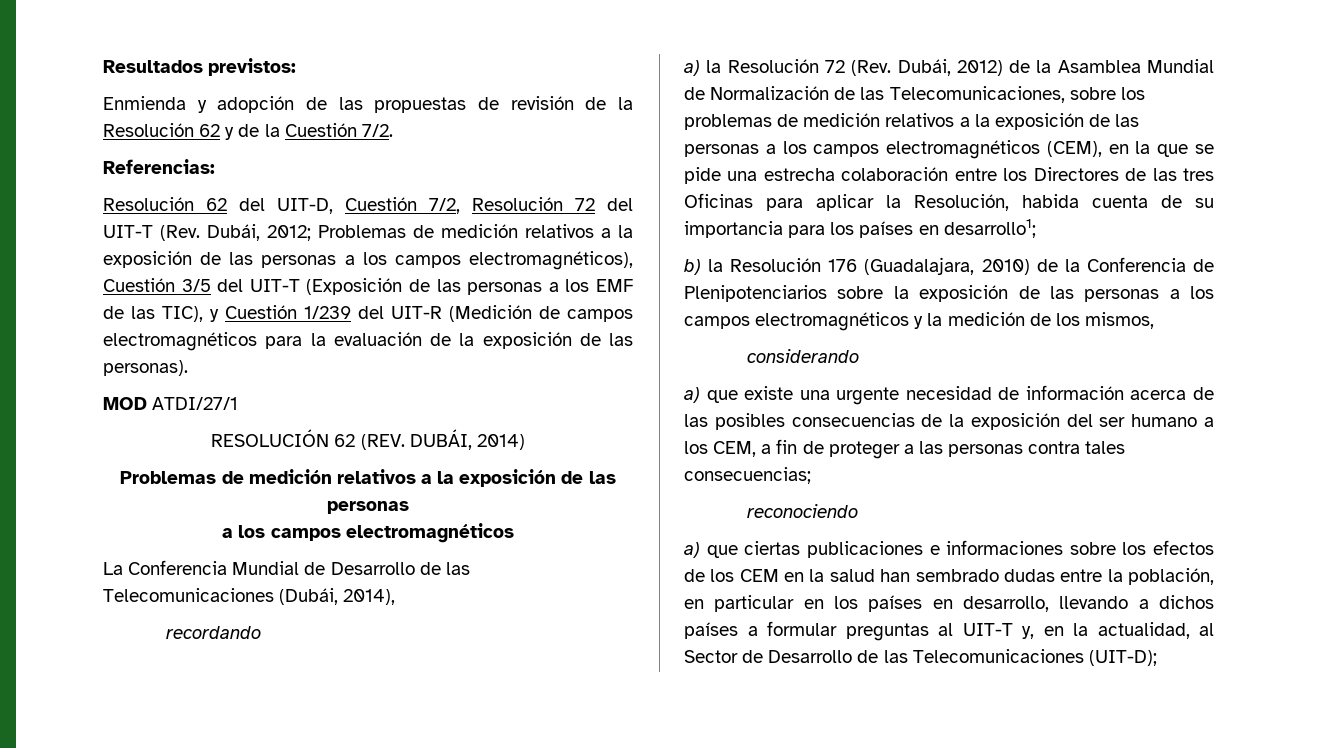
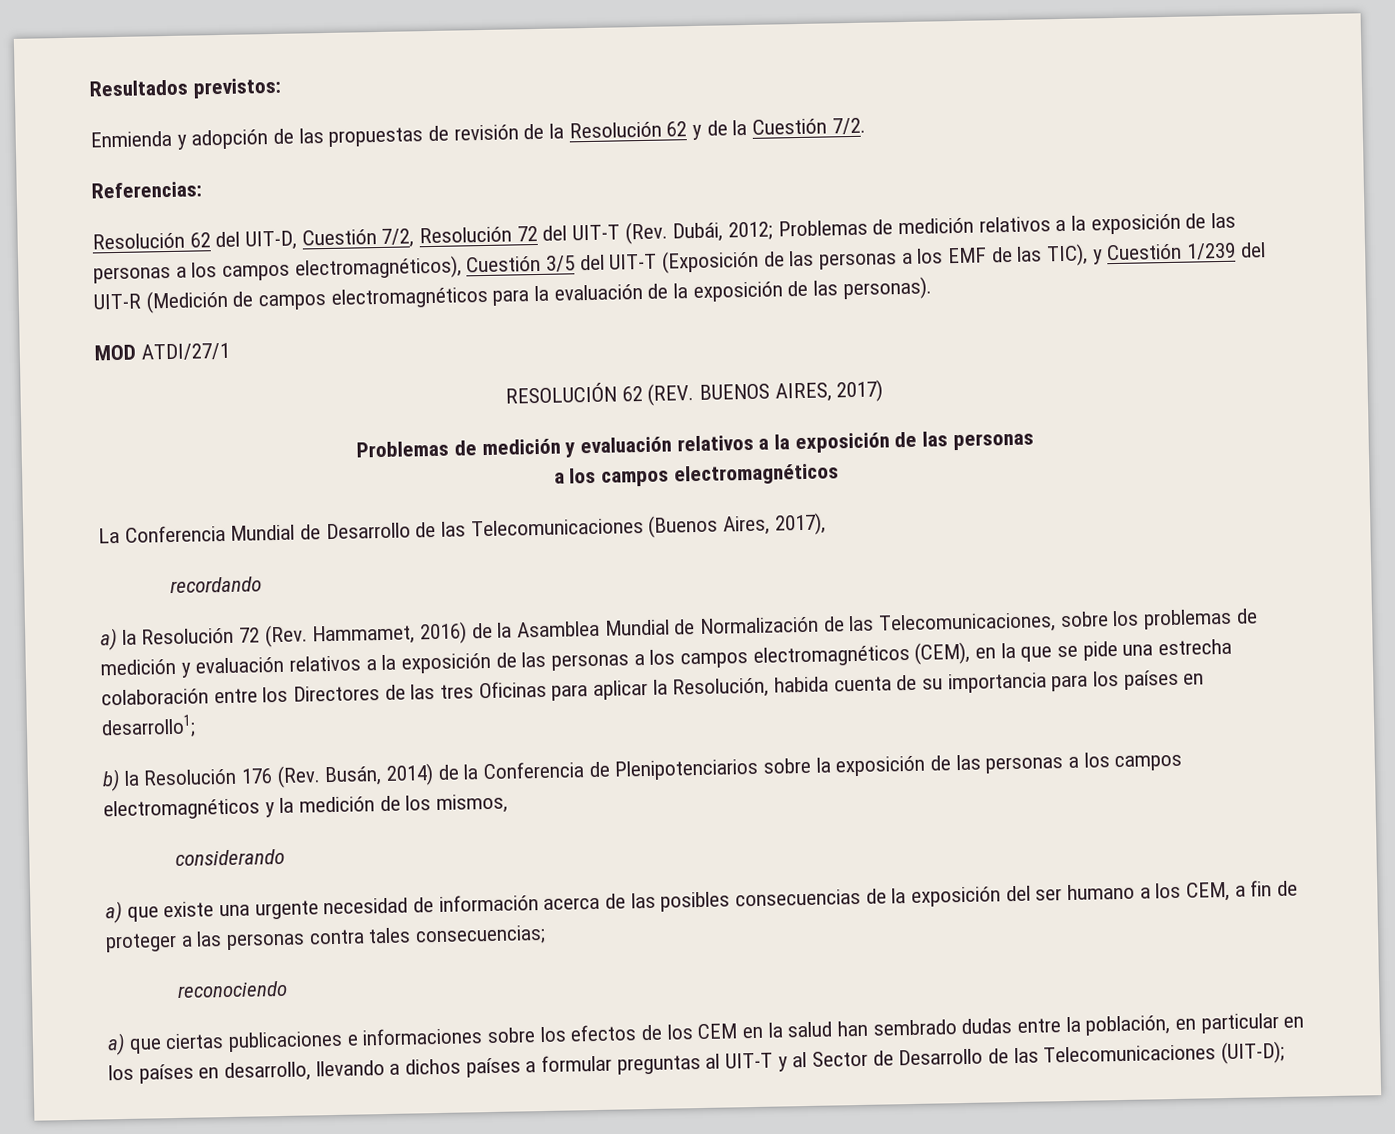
[409,429,525,450] [120,469,332,484] DUBÁI, 2014) // Problemas de medición -> [698,379,884,403] [356,436,672,458] BUENOS AIRES, 2017) // Problemas de medición y evaluación
[279,588,396,605] (Dubái, 2014), -> [648,512,826,538] (Buenos Aires, 2017),
[897,59,1003,76] Dubái, 2012) -> [312,621,468,646] Hammamet, 2016)
(881, 120) none -> [180,656,285,678] y evaluación
[864,257,1030,275] (Guadalajara, 2010) -> [276,763,435,789] (Rev. Busán, 2014)
[1022,622,1190,639] y, en la actualidad, -> [777,1056,788,1072] y

